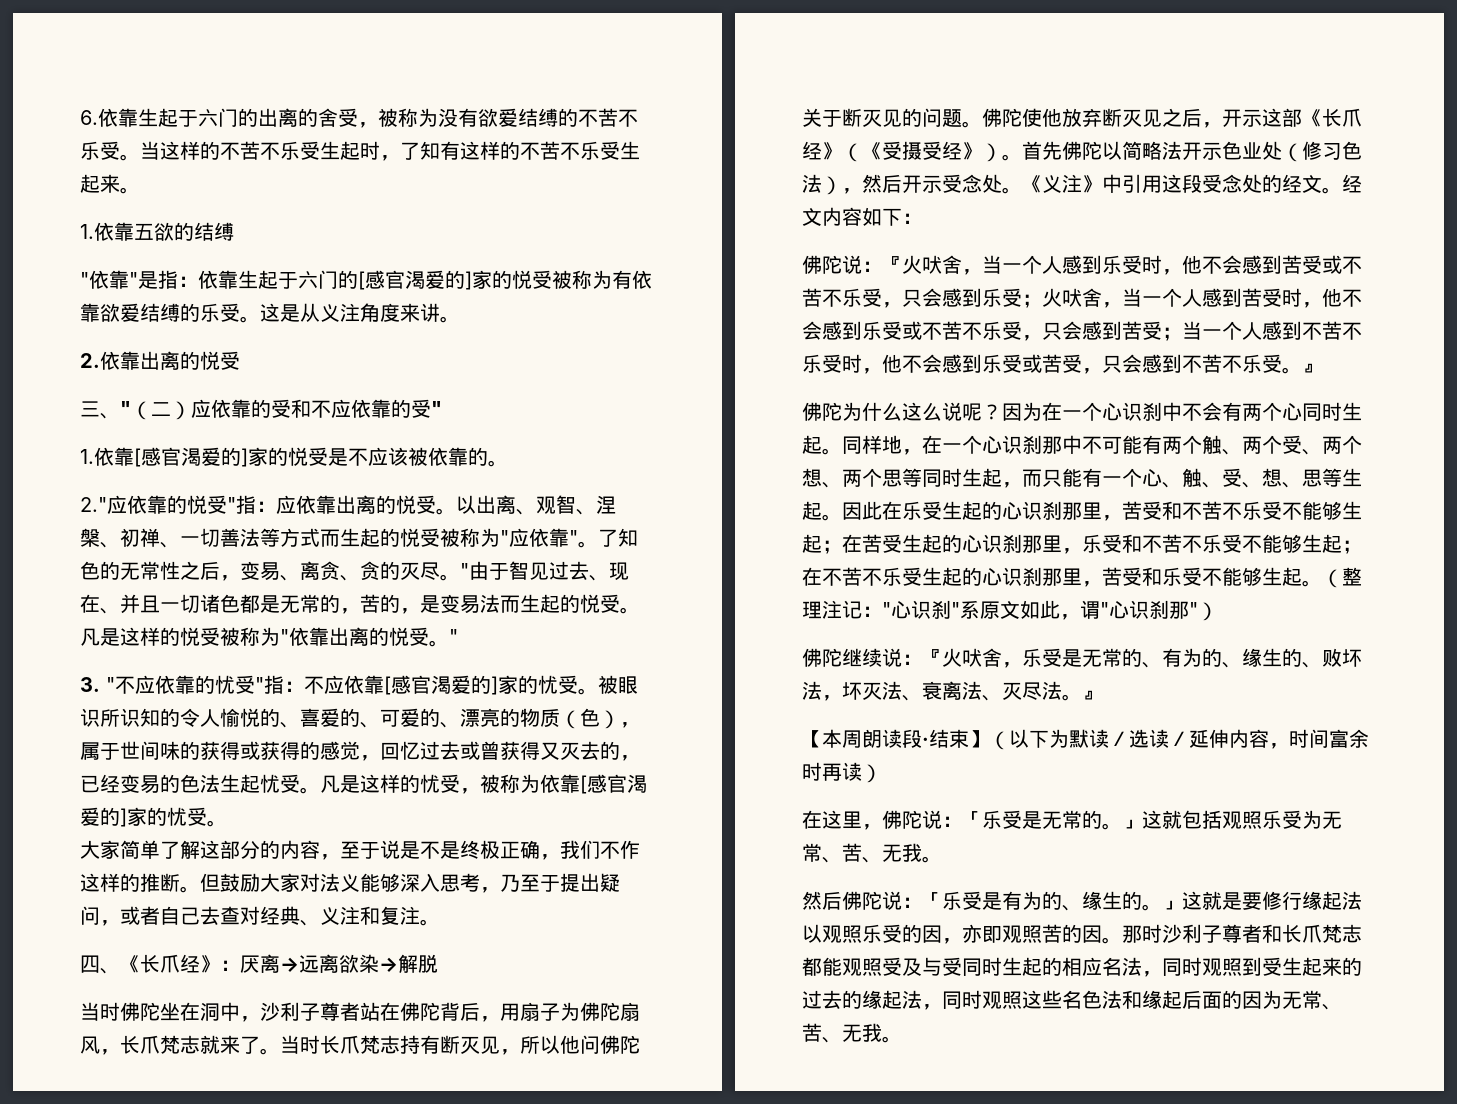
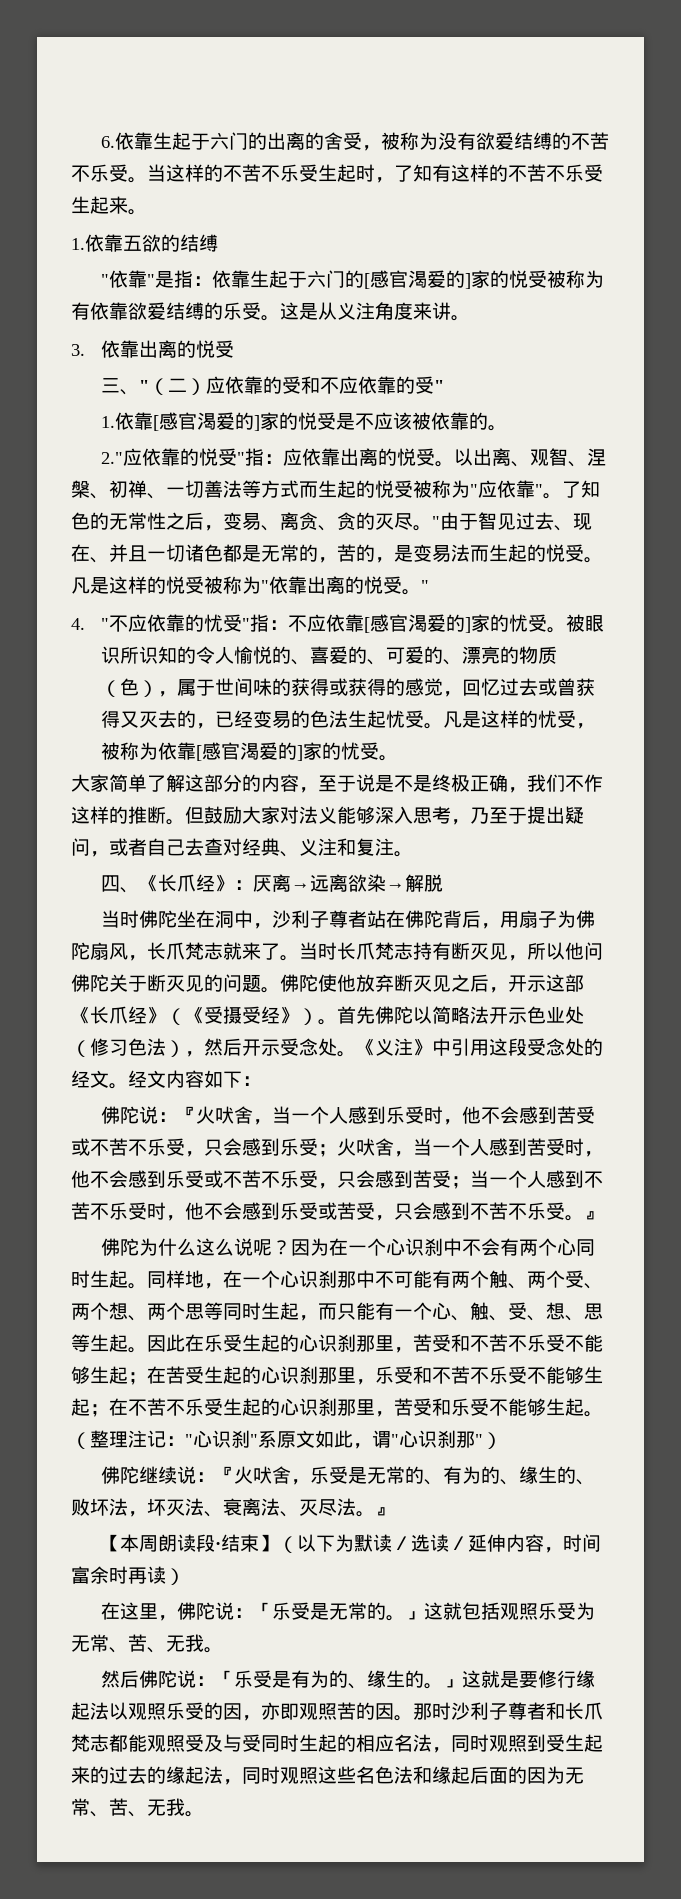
[80,353,100,368] 2. -> [71,344,85,356] 3.
[80,677,100,692] 3. -> [71,618,85,630] 4.

